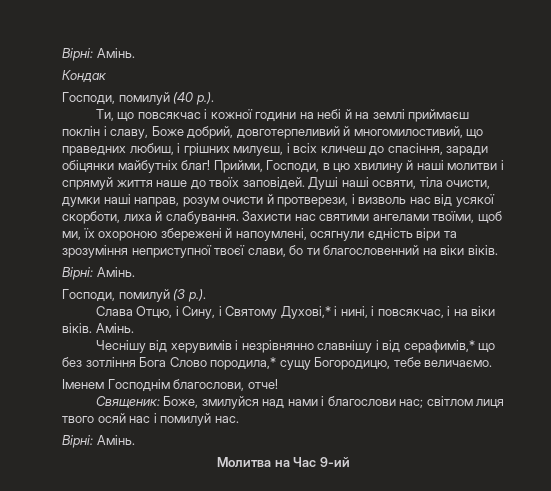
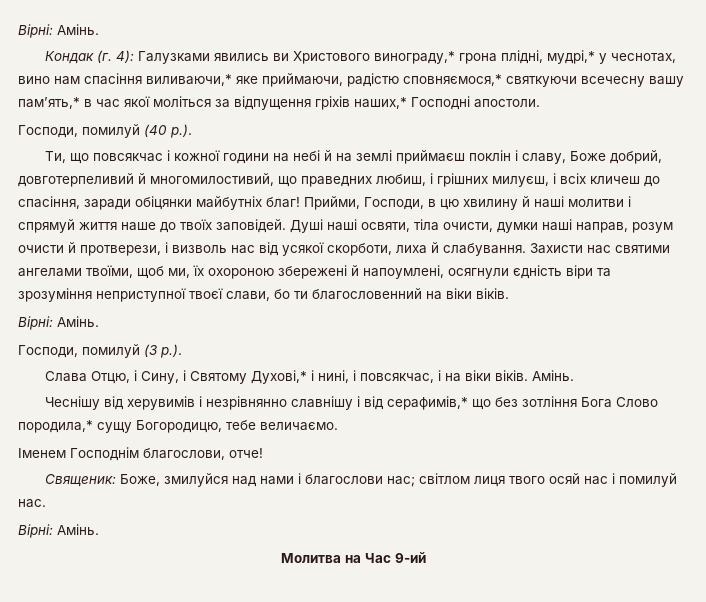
(107, 76) none -> [97,50,677,64] [18,73,684,87] [18,96,540,110] (г. 4): Галузками явились ви Христового винограду,* грона плідні, мудрі,* у чеснотах, вино нам спасіння виливаючи,* яке приймаючи, радістю сповняємося,* святкуючи всечесну вашу пам’ять,* в час якої моліться за відпущення гріхів наших,* Господні апостоли.

